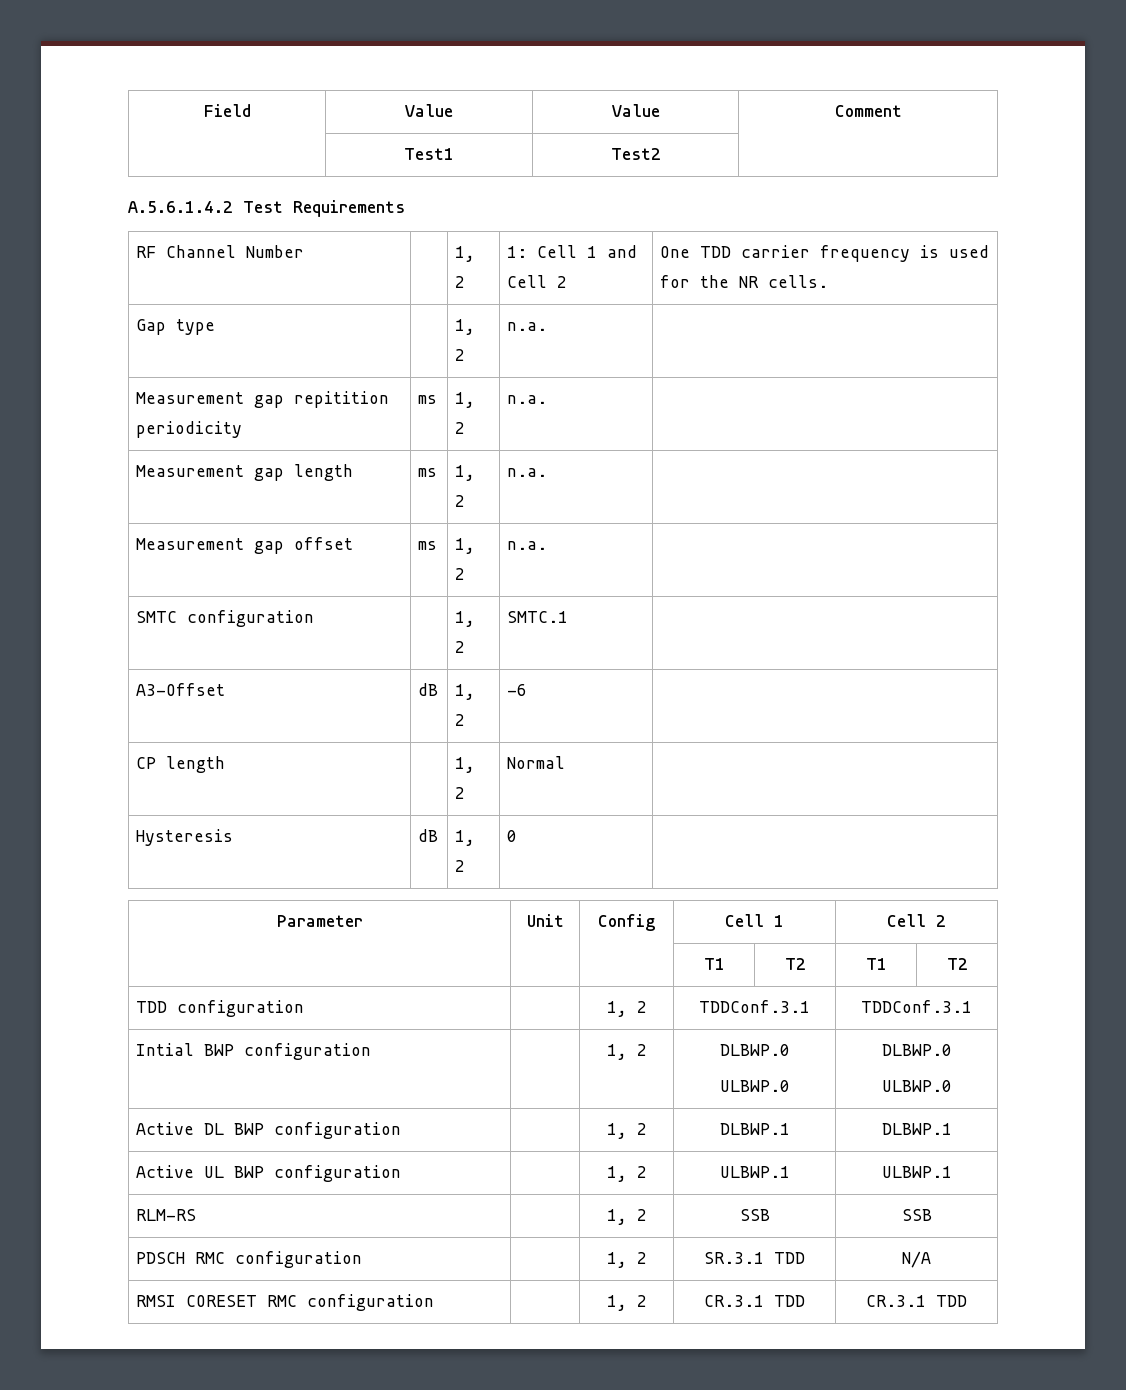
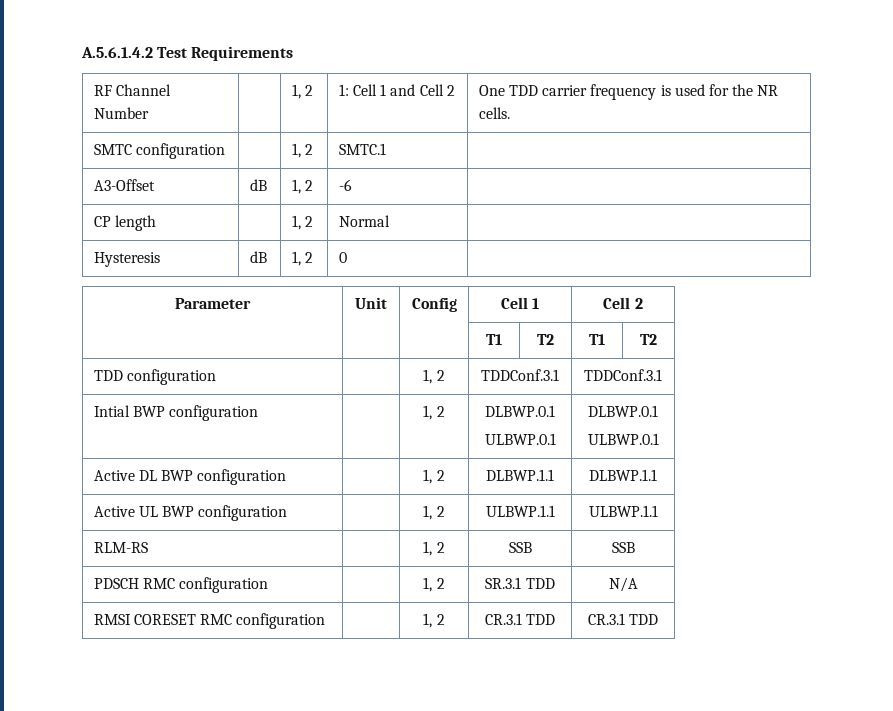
[203,104,251,117] [405,104,453,117] [611,104,660,117] [834,105,902,117] [404,148,454,160] [610,148,661,160] Field | Value | Value | Comment // | Test1 | Test2 | // -> (81, 52) none
[136,319,216,335] [455,319,476,335] [455,349,466,361] [507,322,548,331] [136,391,390,408] [136,421,243,438] [418,395,438,404] [455,392,476,408] [455,422,466,434] [507,395,548,404] [136,464,354,481] [418,468,438,477] [455,465,476,481] [455,495,466,507] [507,468,548,477] [136,537,354,554] [418,541,438,550] [455,538,476,554] [455,568,466,580] [507,541,548,550] // Gap type | | 1, 2 | n.a. | // Measurement gap repitition periodicity | ms | 1, 2 | n.a. | // Measurement gap length | ms | 1, 2 | n.a. | // Measurement gap offset | ms | 1, 2 | n.a. | -> (510, 113) none
[719,1044,790,1056] [719,1080,790,1092] [881,1044,952,1056] [881,1080,952,1092] DLBWP.0 // ULBWP.0 | DLBWP.0 // ULBWP.0 -> [485,405,555,417] [484,433,556,445] [588,405,658,417] [587,433,659,445] DLBWP.0.1 // ULBWP.0.1 | DLBWP.0.1 // ULBWP.0.1
[719,1123,790,1135] [881,1123,952,1135] DLBWP.1 | DLBWP.1 -> [486,469,554,481] [589,469,657,481] DLBWP.1.1 | DLBWP.1.1
[719,1166,790,1178] [881,1166,952,1178] ULBWP.1 | ULBWP.1 -> [485,505,555,517] [588,505,658,517] ULBWP.1.1 | ULBWP.1.1

